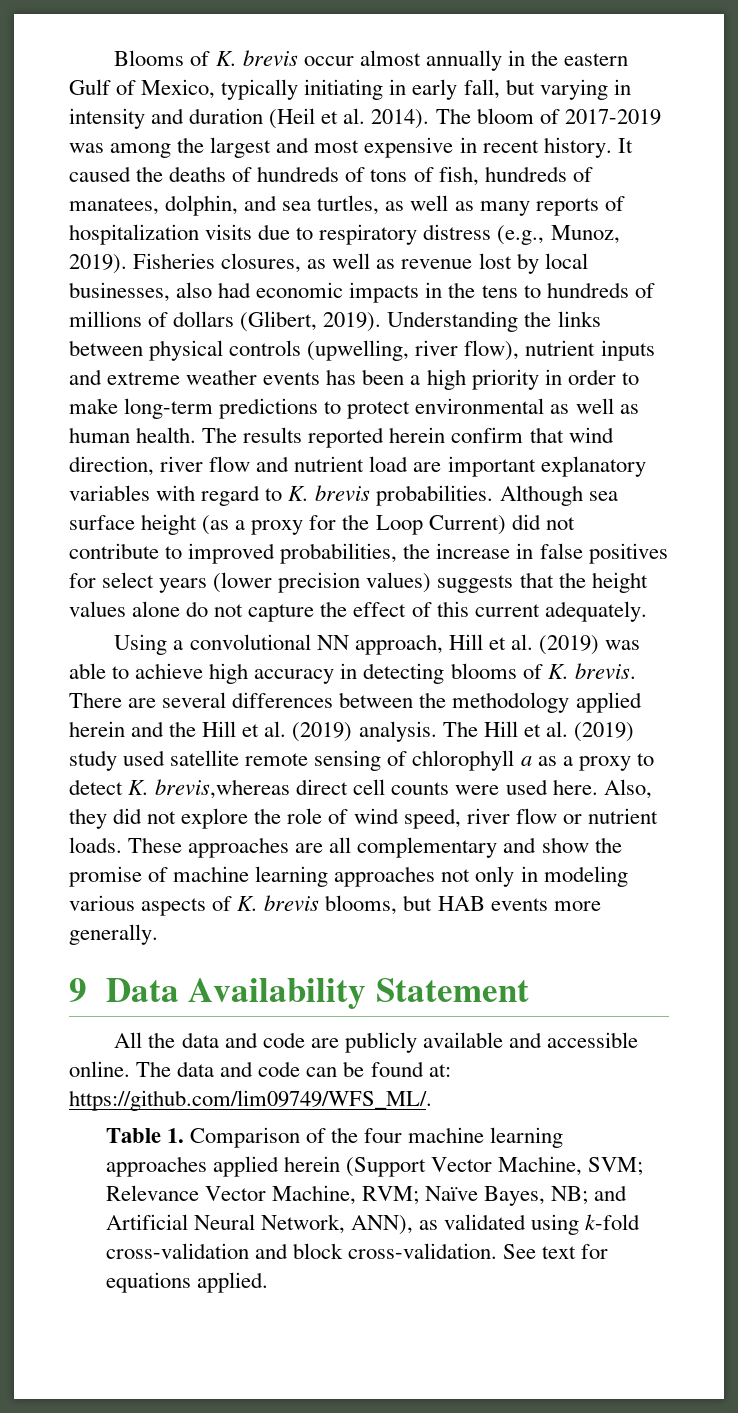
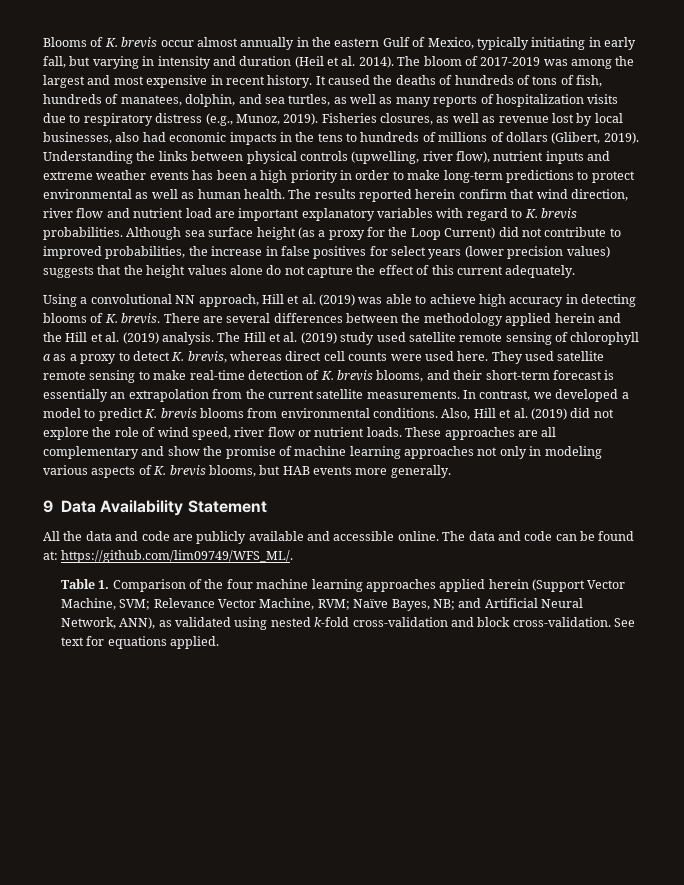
[155,779,291,799] brevis,whereas -> [187,351,282,363] brevis, whereas
[603,779,652,799] [69,808,107,829] Also, they -> [491,351,605,364] [43,370,615,383] [43,389,629,402] [43,408,567,421] They used satellite remote sensing to make real-time detection of K. brevis blooms, and their short-term forecast is essentially an extrapolation from the current satellite measurements. In contrast, we developed a model to predict K. brevis blooms from environmental conditions. Also, Hill et al. (2019)
(580, 1224) none -> [270,617,311,627] nested

